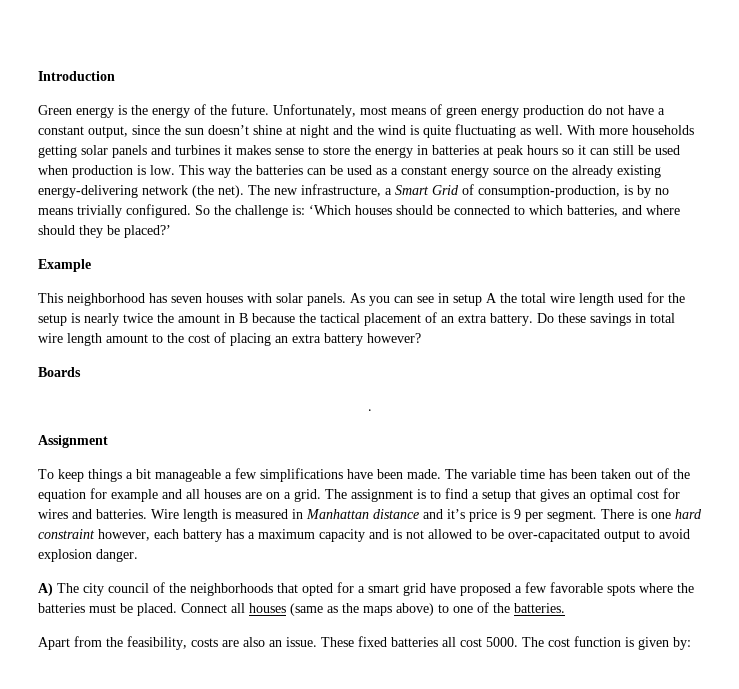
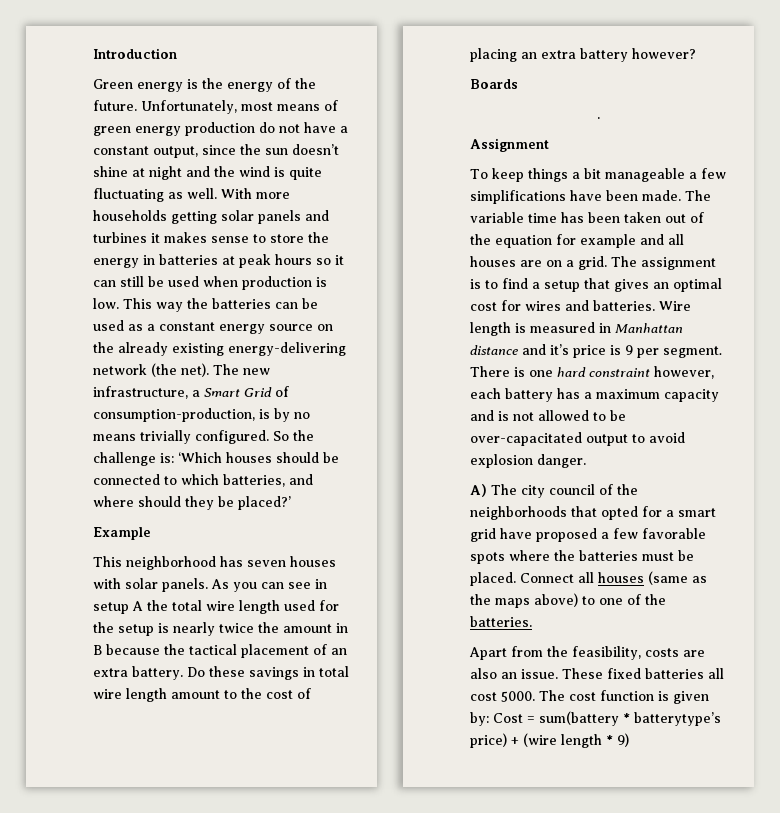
(691, 643) none -> [493,711,721,726] [470,733,629,748] Cost = sum(battery * batterytype’s price) + (wire length * 9)

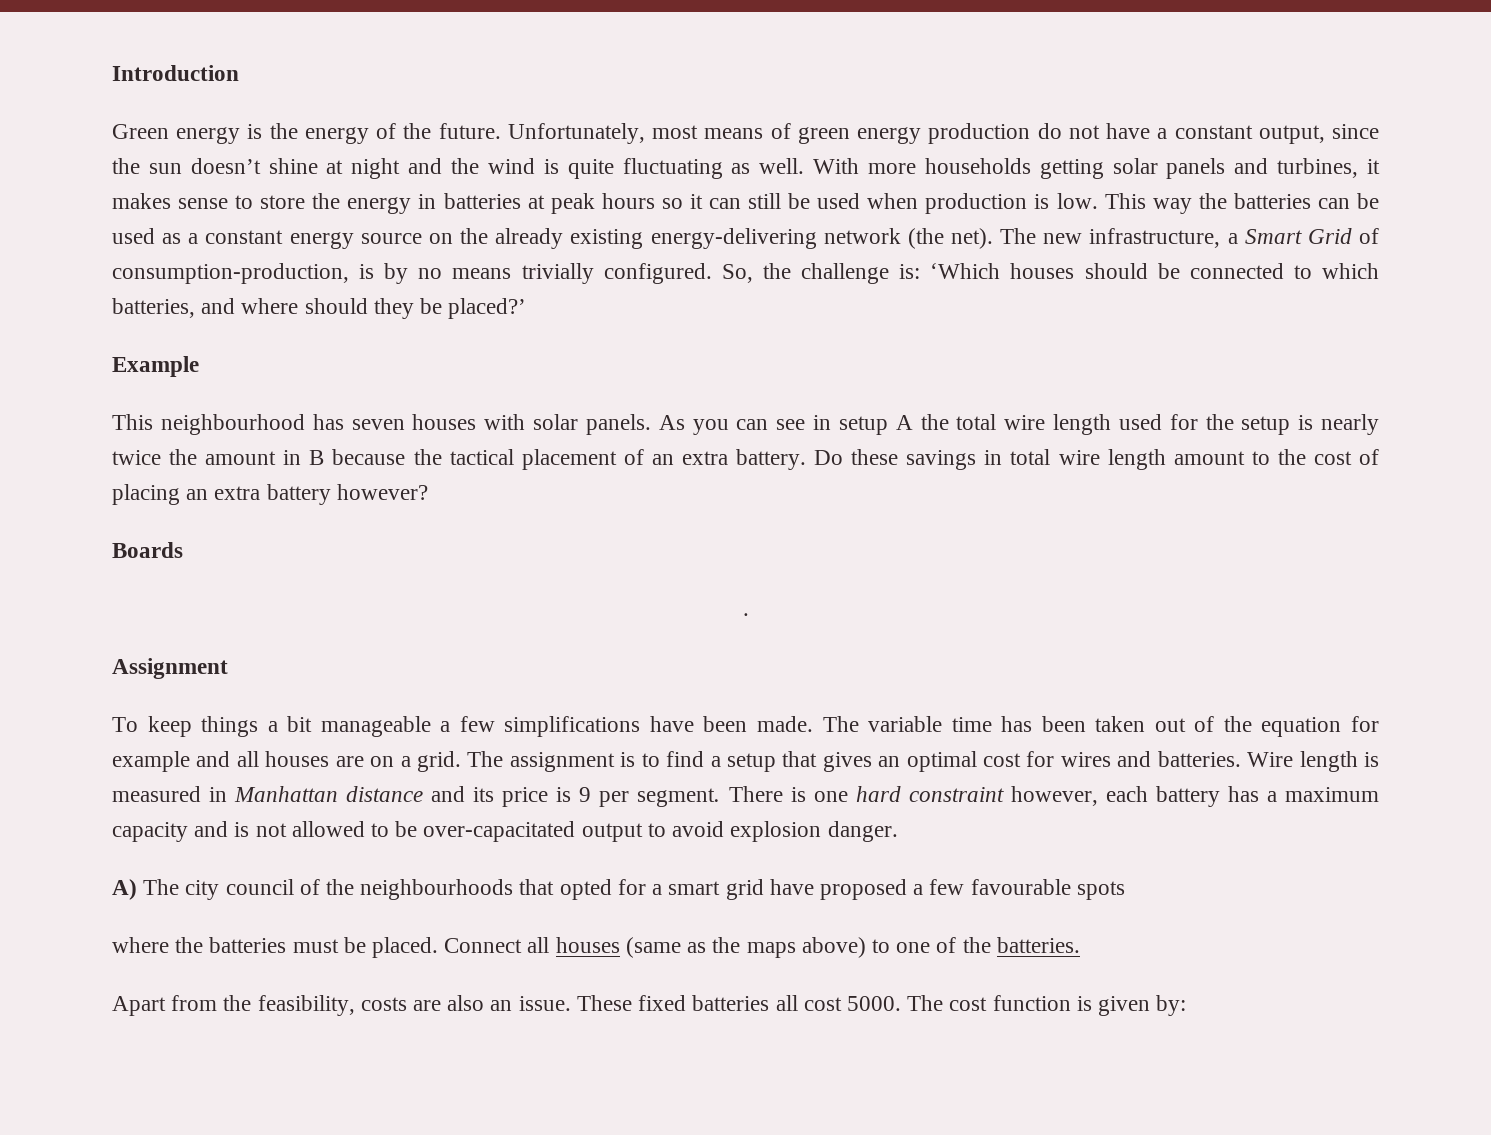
[93,232,147,243] turbines -> [1277,158,1359,178] turbines,
[273,431,289,441] So -> [721,264,753,283] So,
[126,556,216,570] neighborhood -> [160,414,305,435] neighbourhood
[550,344,569,355] it’s -> [473,787,495,802] its
[470,506,567,520] neighborhoods -> [360,879,514,900] neighbourhoods
[642,528,706,539] favorable -> [970,879,1071,895] favourable
(505, 558) none -> (1125, 890) //
[493,711,721,726] [470,733,629,748] Cost = sum(battery * batterytype’s price) + (wire length * 9) -> (1187, 1005) none

